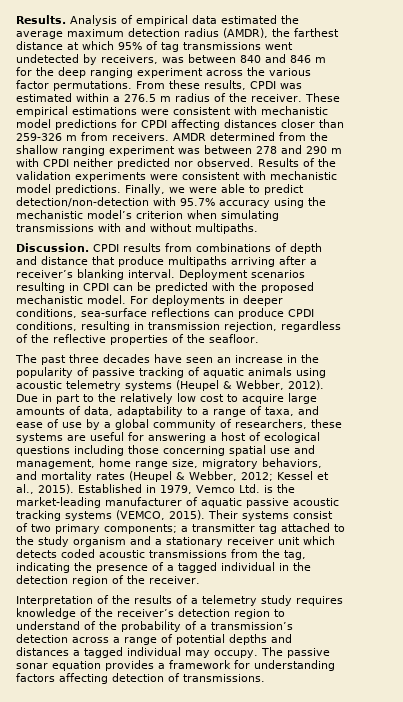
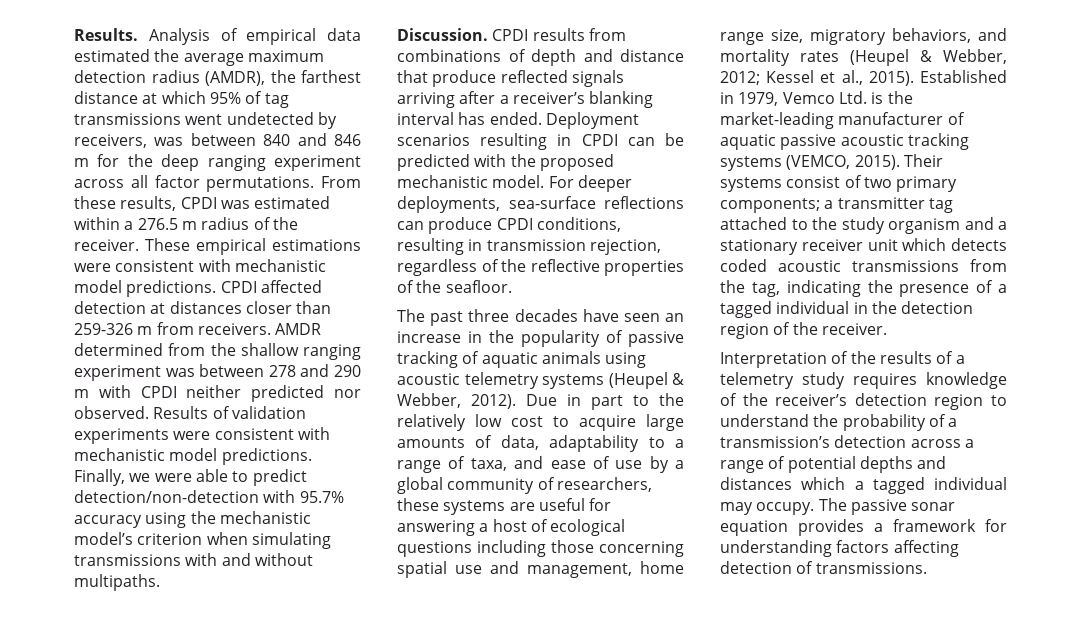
[247,67,311,76] the various -> [130,175,148,188] all
[55,119,220,130] predictions for CPDI affecting -> [126,280,322,297] [74,301,166,314] predictions. CPDI affected detection at
[318,158,336,167] the -> (230, 412) none
[168,256,227,267] multipaths -> [500,70,624,87] reflected signals
[128,269,175,278] interval. -> [397,112,542,125] interval has ended.
[152,295,283,306] [16,308,77,318] deployments in deeper conditions, -> [577,175,632,192] [397,196,500,213] deeper deployments,
[84,621,96,630] of -> (809, 420) none
(69, 651) none -> [801,477,846,490] which

